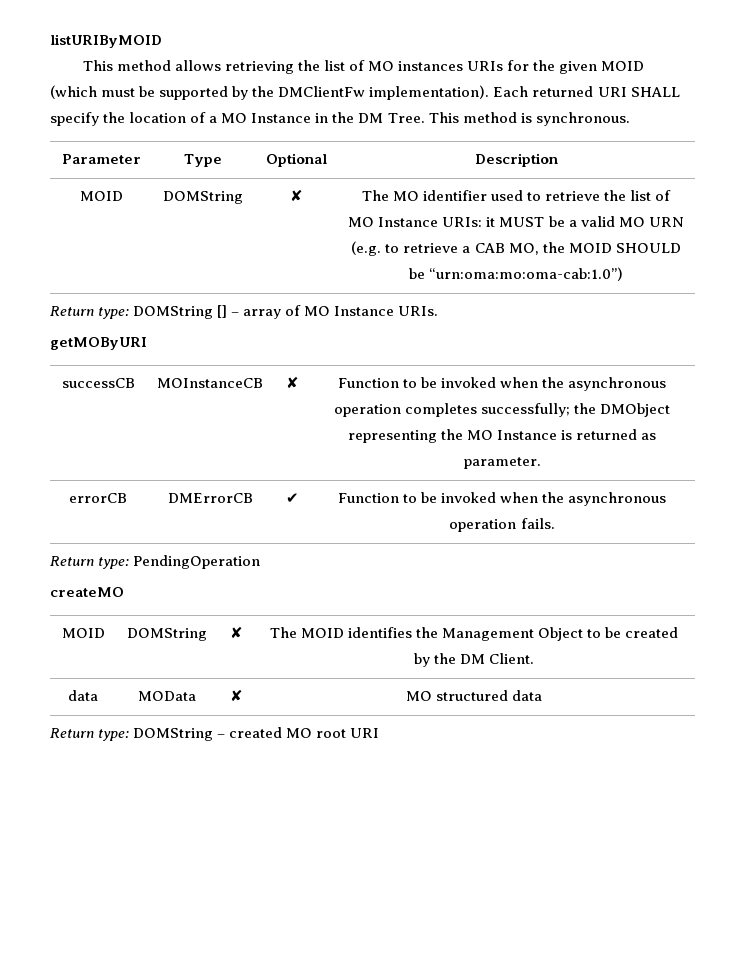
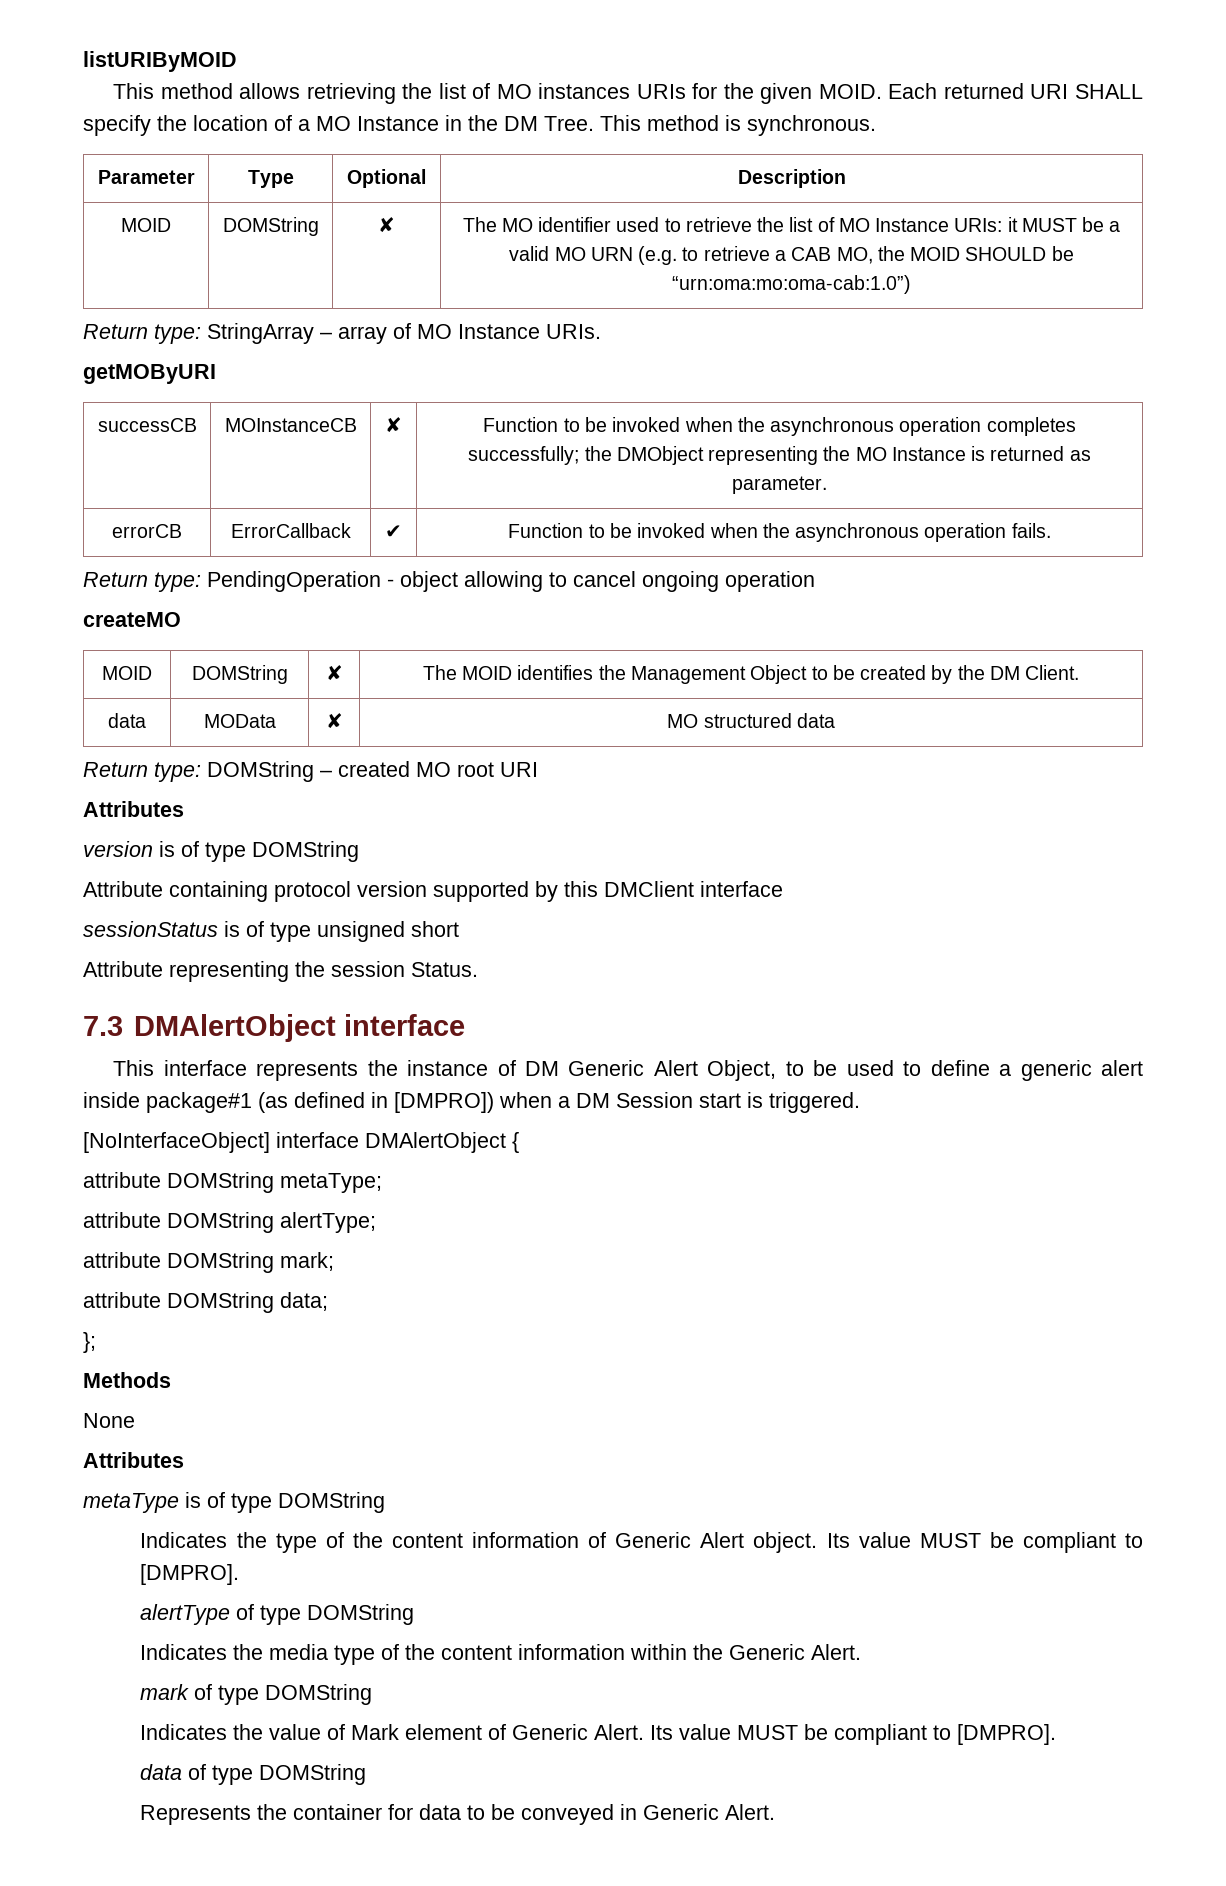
[601,61,645,71] [50,85,490,100] MOID (which must be supported by the DMClientFw implementation). -> [818,84,882,99] MOID.
[133,305,228,319] DOMString [] -> [207,323,314,344] StringArray
[167,493,253,503] DMErrorCB -> [230,523,351,538] ErrorCallback
(261, 562) none -> [387,571,815,592] - object allowing to cancel ongoing operation
(380, 733) none -> [83,801,184,817] [83,841,359,862] [83,881,783,902] [83,921,459,942] [83,961,478,982] [83,1014,465,1042] [113,1060,1143,1081] [83,1092,860,1113] [83,1132,519,1153] [83,1172,382,1193] [83,1212,376,1233] [83,1252,334,1273] [83,1292,328,1313] [83,1332,96,1353] [83,1372,171,1388] [83,1413,135,1428] [83,1452,184,1468] [83,1492,385,1513] [140,1532,1143,1553] [140,1564,240,1585] [140,1604,415,1625] [140,1644,862,1665] [140,1684,373,1705] [140,1724,1057,1745] [140,1764,367,1785] [140,1804,776,1825] // Attributes // version is of type DOMString // Attribute containing protocol version supported by this DMClient interface // sessionStatus is of type unsigned short // Attribute representing the session Status. // 7.3 DMAlertObject interface // This interface represents the instance of DM Generic Alert Object, to be used to define a generic alert inside package#1 (as defined in [DMPRO]) when a DM Session start is triggered. // [NoInterfaceObject] interface DMAlertObject { // attribute DOMString metaType; // attribute DOMString alertType; // attribute DOMString mark; // attribute DOMString data; // }; // Methods // None // Attributes // metaType is of type DOMString // Indicates the type of the content information of Generic Alert object. Its value MUST be compliant to [DMPRO]. // alertType of type DOMString // Indicates the media type of the content information within the Generic Alert. // mark of type DOMString // Indicates the value of Mark element of Generic Alert. Its value MUST be compliant to [DMPRO]. // data of type DOMString // Represents the container for data to be conveyed in Generic Alert.

